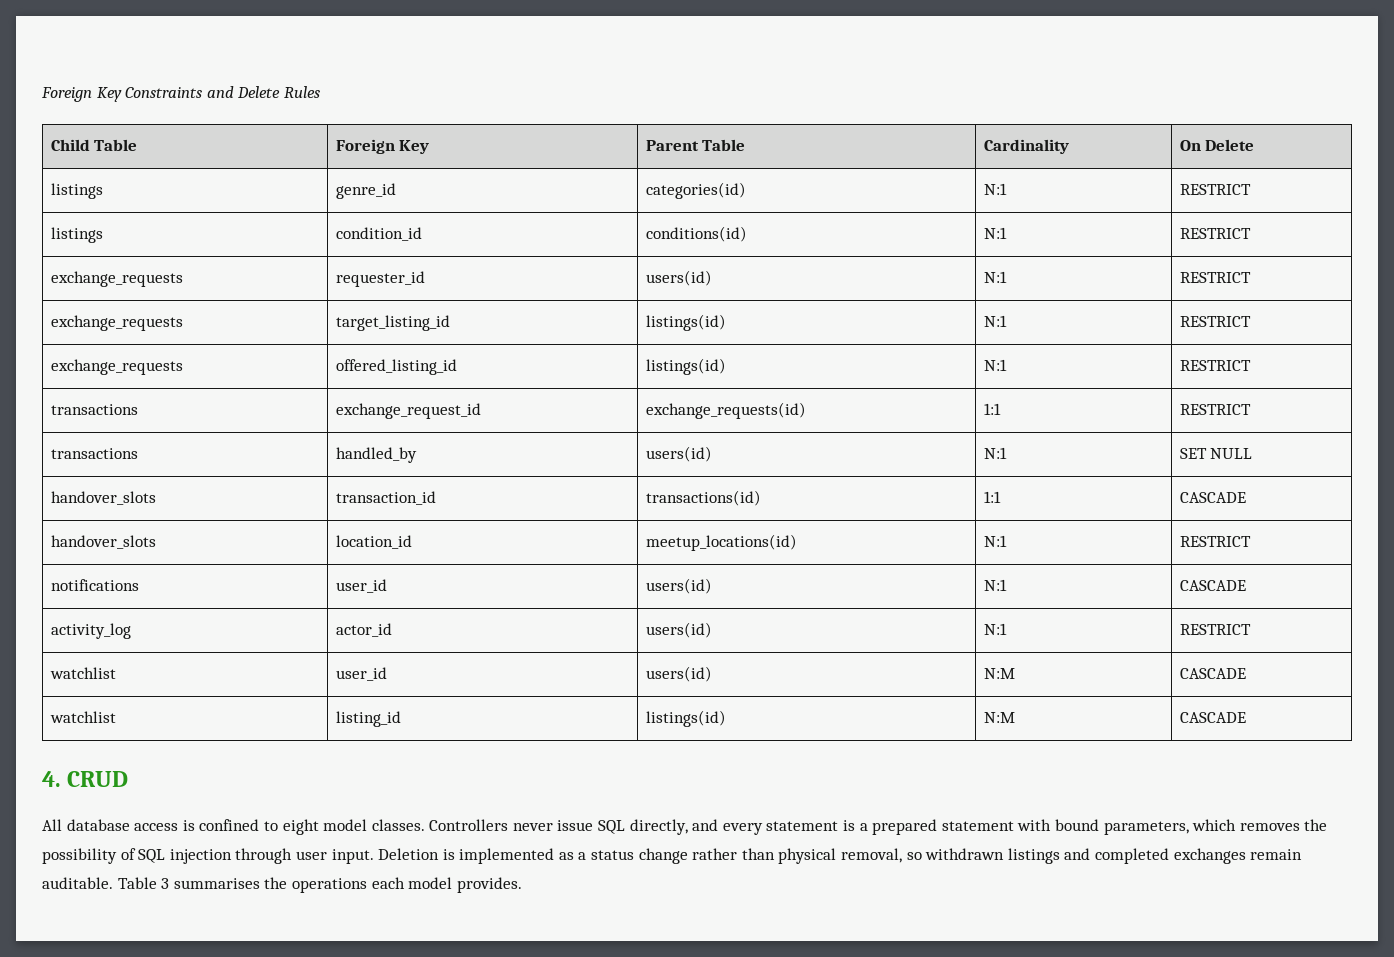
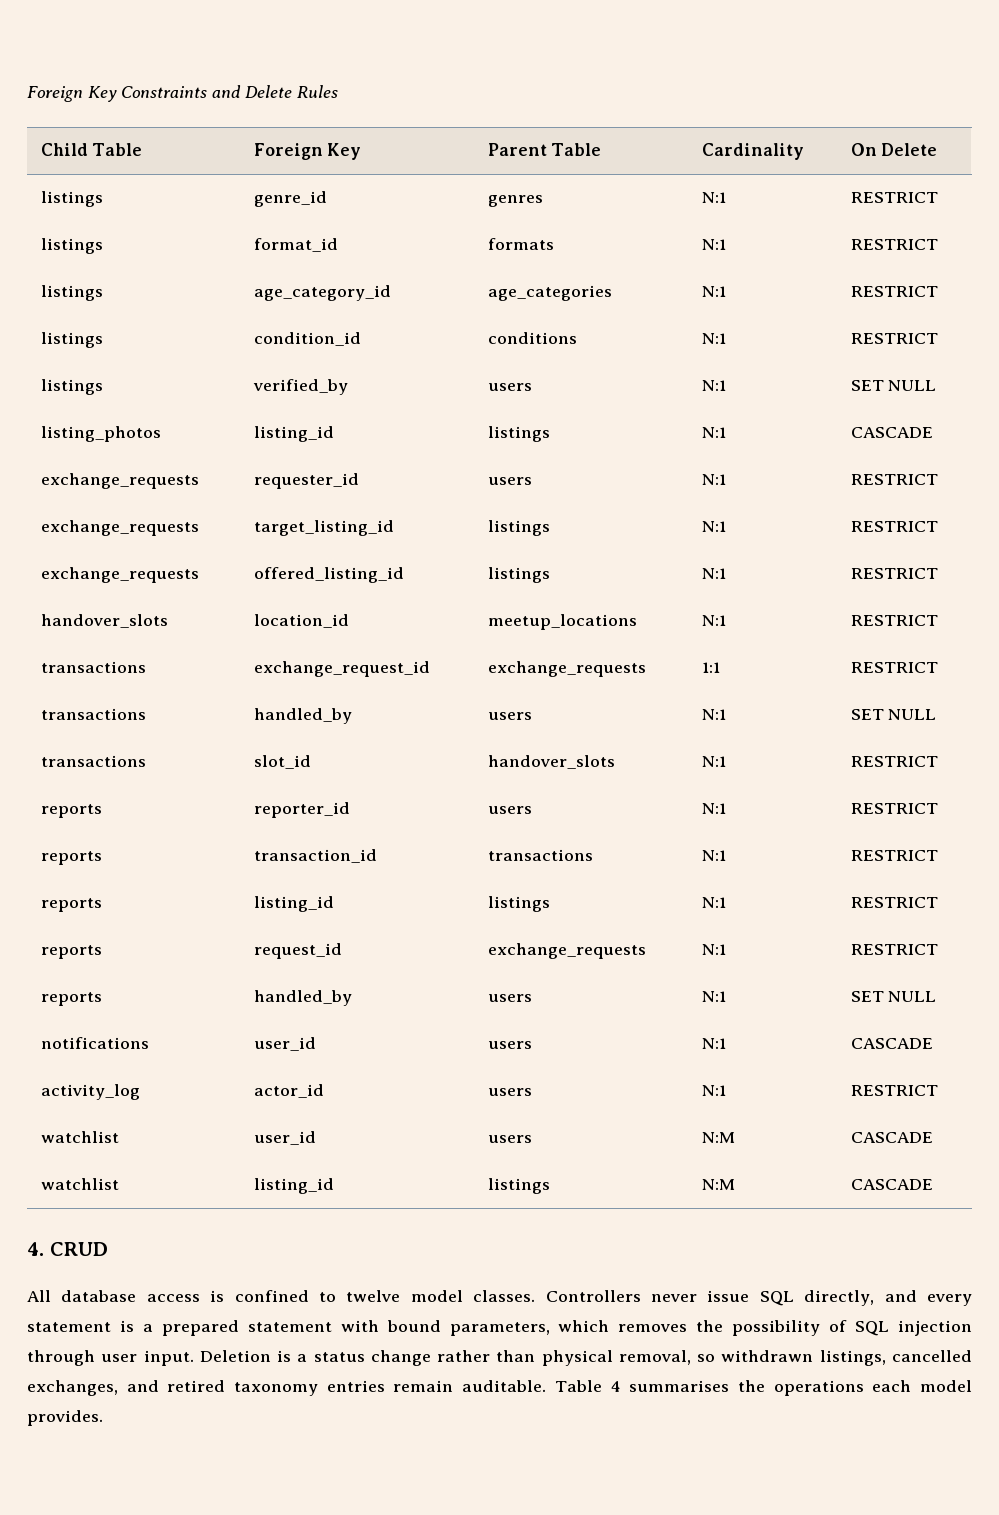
[645,182,746,199] categories(id) -> [487,195,543,207] [701,192,726,203] [850,192,938,203] [40,238,103,254] [253,238,338,252] [487,238,554,250] [701,239,726,250] [850,239,938,250] [40,285,103,301] [253,285,391,301] [487,285,612,301] genres | N:1 | RESTRICT // listings | format_id | formats | N:1 | RESTRICT // listings | age_category_id | age_categories
[645,226,747,242] [983,227,1007,239] [1179,228,1251,239] conditions(id) | N:1 | RESTRICT -> [487,332,577,344] [701,333,726,344] [850,333,938,344] [40,379,103,395] [252,379,348,395] [487,383,532,391] [701,380,726,391] [850,380,937,391] [40,426,161,442] [253,426,334,442] [487,426,550,442] [701,427,726,438] [850,427,933,438] conditions | N:1 | RESTRICT // listings | verified_by | users | N:1 | SET NULL // listing_photos | listing_id | listings | N:1 | CASCADE
[645,270,712,286] users(id) -> [487,477,532,485] users
[645,314,726,331] listings(id) -> [487,520,550,536] listings
[645,358,726,375] listings(id) -> [487,567,550,583] [701,568,726,579] [850,568,938,579] [40,614,168,628] [253,614,349,628] [487,614,637,630] listings | N:1 | RESTRICT // handover_slots | location_id | meetup_locations
[645,402,806,419] exchange_requests(id) -> [487,661,646,677] exchange_requests
[645,446,712,462] [983,447,1007,459] [1179,448,1253,459] [50,491,156,505] [335,491,436,505] [645,490,761,506] [983,491,1001,503] [1179,492,1246,503] [50,535,156,549] [335,535,412,549] [645,534,797,551] [983,535,1007,547] [1179,536,1251,547] users(id) | N:1 | SET NULL // handover_slots | transaction_id | transactions(id) | 1:1 | CASCADE // handover_slots | location_id | meetup_locations(id) | N:1 | RESTRICT -> [487,712,532,720] [701,709,726,720] [850,709,937,720] [40,755,146,767] [253,755,311,769] [487,755,615,769] [701,756,726,767] [850,756,938,767] [40,804,102,818] [253,802,350,818] [487,806,532,814] [701,803,726,814] [850,803,938,814] [40,851,102,865] [253,849,377,863] [487,849,593,861] [701,850,726,861] [850,850,938,861] [40,898,102,912] [253,896,334,912] [487,896,550,912] [701,897,726,908] [850,897,938,908] [40,945,102,959] [253,943,342,959] [487,943,646,959] [701,944,726,955] [850,944,938,955] [40,992,102,1006] [253,990,352,1006] [487,994,532,1002] [701,991,726,1002] [850,991,937,1002] users | N:1 | SET NULL // transactions | slot_id | handover_slots | N:1 | RESTRICT // reports | reporter_id | users | N:1 | RESTRICT // reports | transaction_id | transactions | N:1 | RESTRICT // reports | listing_id | listings | N:1 | RESTRICT // reports | request_id | exchange_requests | N:1 | RESTRICT // reports | handled_by | users | N:1 | SET NULL
[645,578,712,594] users(id) -> [487,1041,532,1049] users
[645,622,712,638] users(id) -> [487,1088,532,1096] users
[645,666,712,682] users(id) -> [487,1135,532,1143] users
[645,710,726,727] listings(id) -> [487,1178,550,1194] listings
[282,819,319,835] eight -> [346,1290,401,1302] twelve
[459,848,574,864] implemented as -> (292, 1356) none
[1007,848,1246,864] listings and completed exchanges -> [819,1350,972,1366] [27,1380,385,1396] listings, cancelled exchanges, and retired taxonomy entries
[161,878,170,889] 3 -> [610,1381,621,1392] 4

